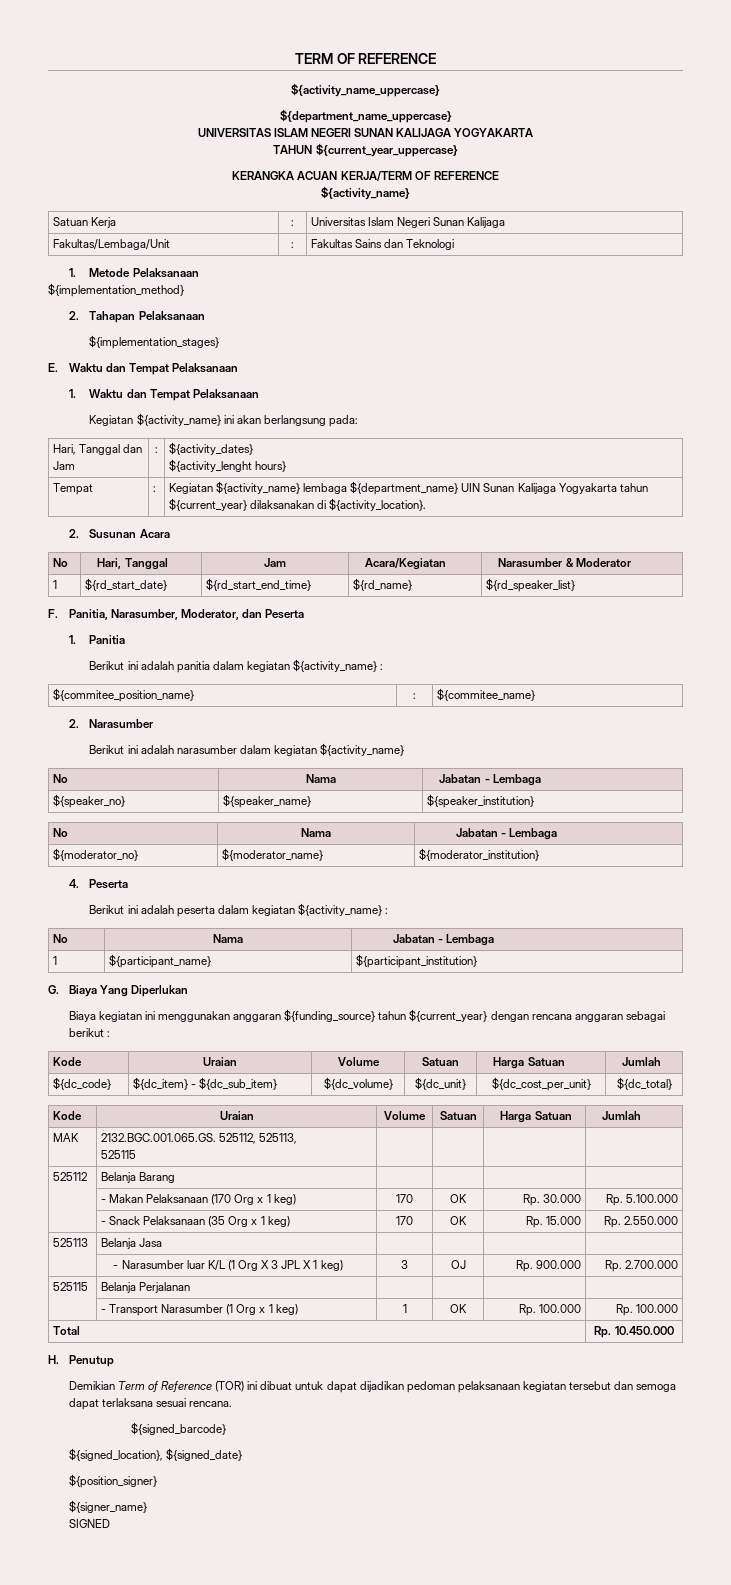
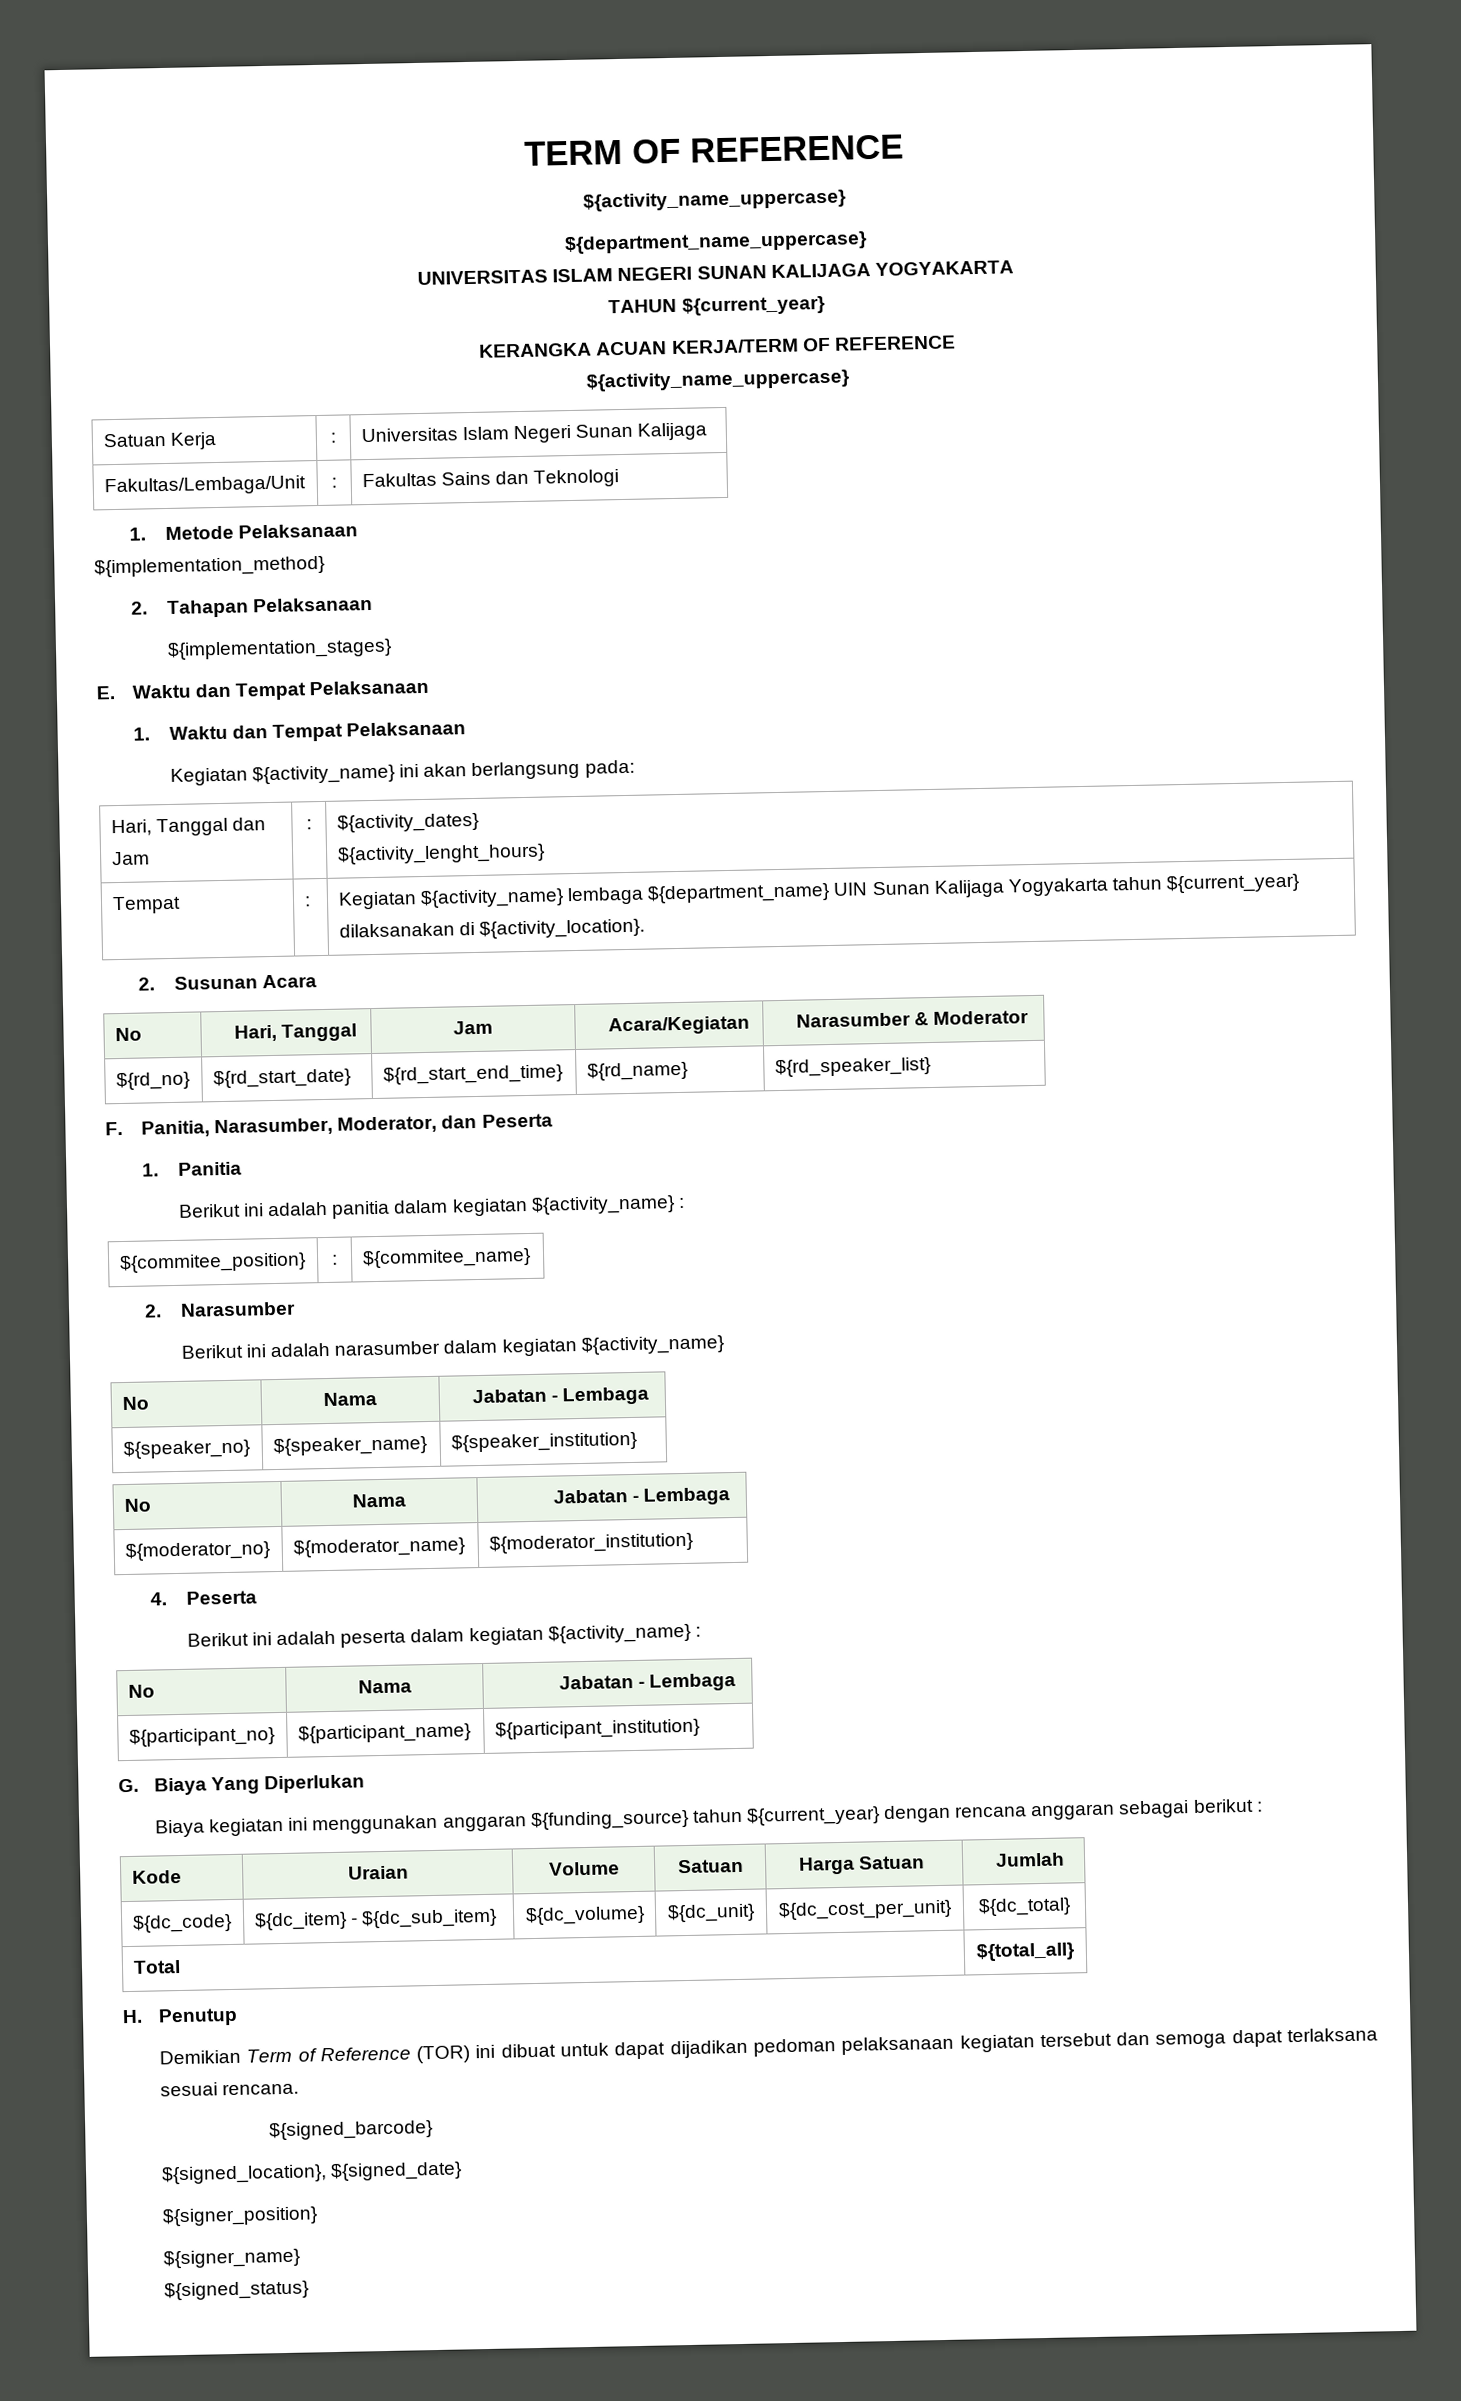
[315,143,458,157] ${current_year_uppercase} -> [681,295,826,316] ${current_year}
[321,186,410,200] ${activity_name} -> [586,369,850,392] ${activity_name_uppercase}
[168,459,287,472] ${activity_lenght hours} -> [336,843,545,865] ${activity_lenght_hours}
[52,580,57,589] 1 -> [115,1071,190,1091] ${rd_no}
[52,688,194,702] ${commitee_position_name} -> [118,1252,306,1274] ${commitee_position}
[52,956,57,965] 1 -> [128,1727,275,1747] ${participant_no}
[52,1111,82,1120] [219,1111,254,1120] [384,1111,426,1120] [439,1111,477,1120] [500,1111,572,1123] [602,1111,642,1120] [52,1133,79,1142] [100,1133,298,1144] [100,1150,136,1159] [52,1172,87,1181] [100,1172,176,1183] [100,1194,296,1205] [396,1194,413,1203] [450,1194,467,1203] [522,1194,582,1206] [605,1194,679,1206] [100,1216,290,1227] [396,1216,413,1225] [450,1216,467,1225] [525,1216,582,1228] [603,1216,679,1228] [52,1238,88,1247] [100,1238,163,1249] [113,1260,343,1271] [401,1260,408,1269] [450,1260,466,1269] [515,1260,582,1272] [604,1260,679,1272] [52,1282,88,1291] [100,1282,191,1293] [100,1304,298,1316] [402,1304,407,1313] [450,1304,467,1313] [518,1304,582,1316] [615,1304,679,1316] // Kode | Uraian | Volume | Satuan | Harga Satuan | Jumlah // MAK | 2132.BGC.001.065.GS. 525112, 525113, // 525115 | | | | // 525112 | Belanja Barang | | | | // | - Makan Pelaksanaan (170 Org x 1 keg) | 170 | OK | Rp. 30.000 | Rp. 5.100.000 // | - Snack Pelaksanaan (35 Org x 1 keg) | 170 | OK | Rp. 15.000 | Rp. 2.550.000 // 525113 | Belanja Jasa | | | | // | - Narasumber luar K/L (1 Org X 3 JPL X 1 keg) | 3 | OJ | Rp. 900.000 | Rp. 2.700.000 // 525115 | Belanja Perjalanan | | | | // | - Transport Narasumber (1 Org x 1 keg) | 1 | OK | Rp. 100.000 | Rp. 100.000 -> (1071, 1907) none
[594,1326,674,1338] Rp. 10.450.000 -> [976,1942,1076,1962] ${total_all}
[68,1474,157,1488] ${position_signer} -> [161,2206,318,2227] ${signer_position}
[68,1519,110,1528] SIGNED -> [163,2280,309,2301] ${signed_status}

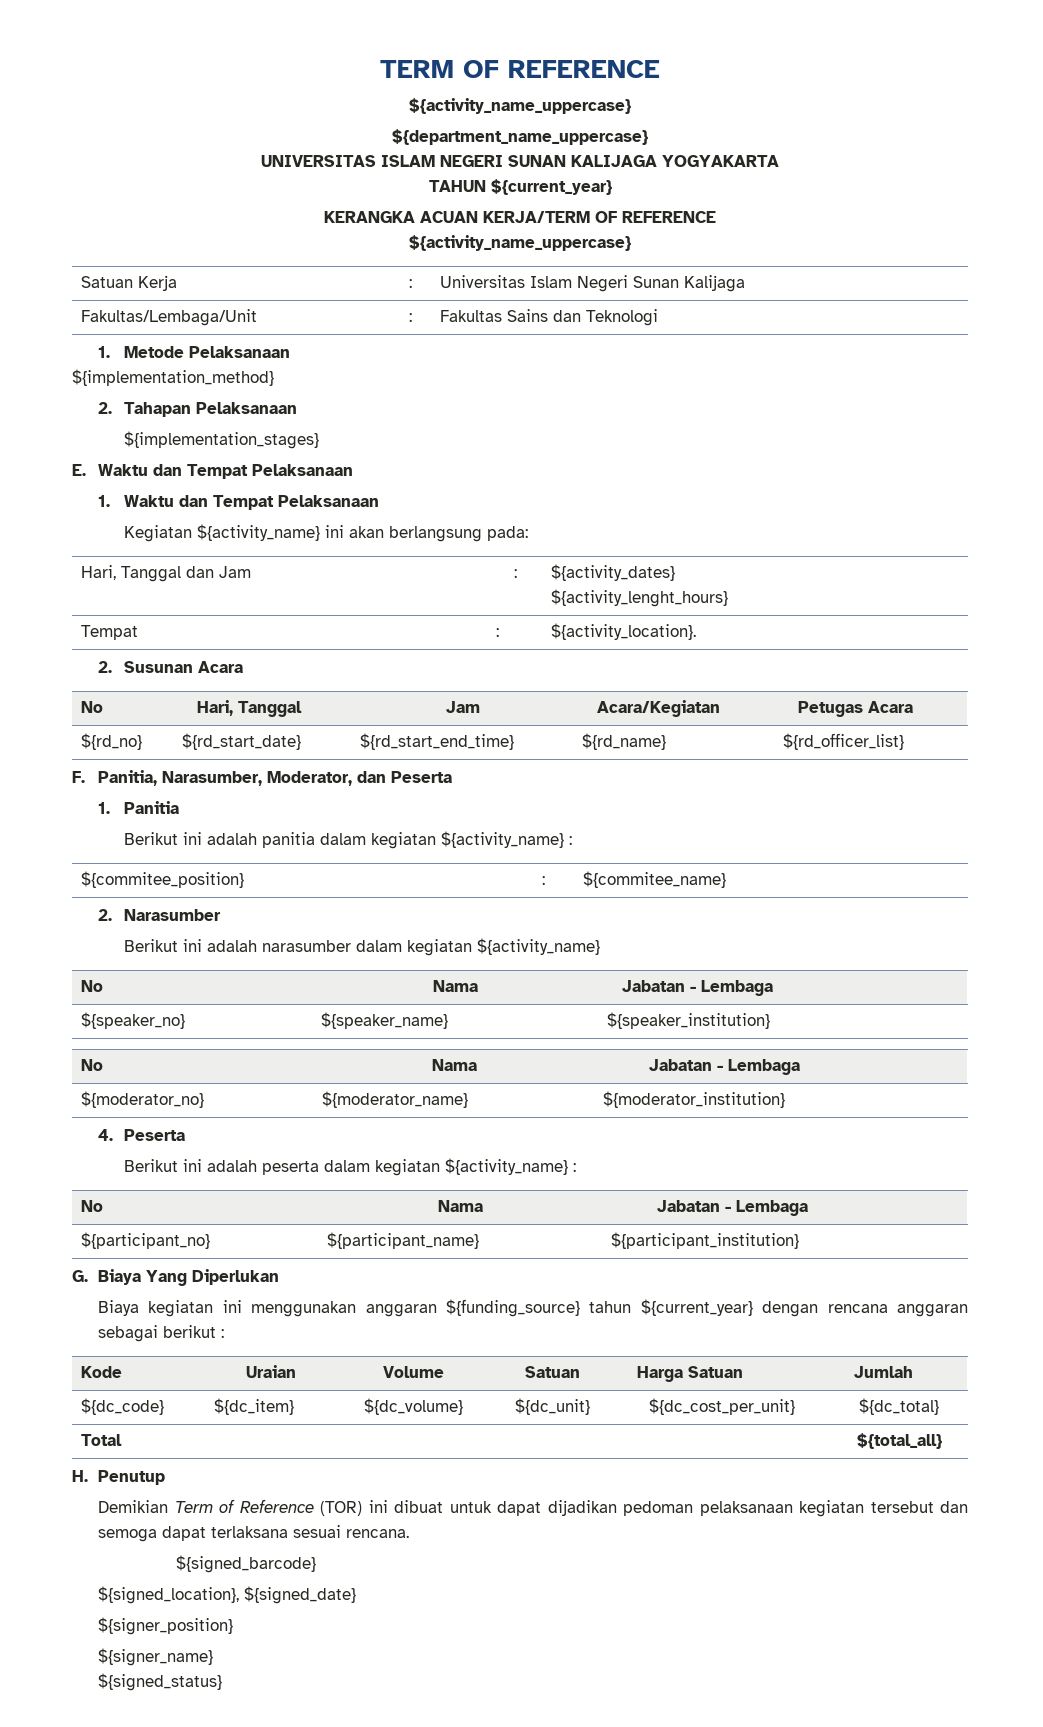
[337,873,1301,910] [338,921,476,938] Kegiatan ${activity_name} lembaga ${department_name} UIN Sunan Kalijaga Yogyakarta tahun ${current_year} dilaksanakan di -> (499, 632) none
[795,1010,1029,1028] Narasumber & Moderator -> [798,701,914,717] Petugas Acara
[774,1057,931,1078] ${rd_speaker_list} -> [782,733,904,750] ${rd_officer_list}
[351,1908,498,1929] - ${dc_sub_item} -> (294, 1406) none

